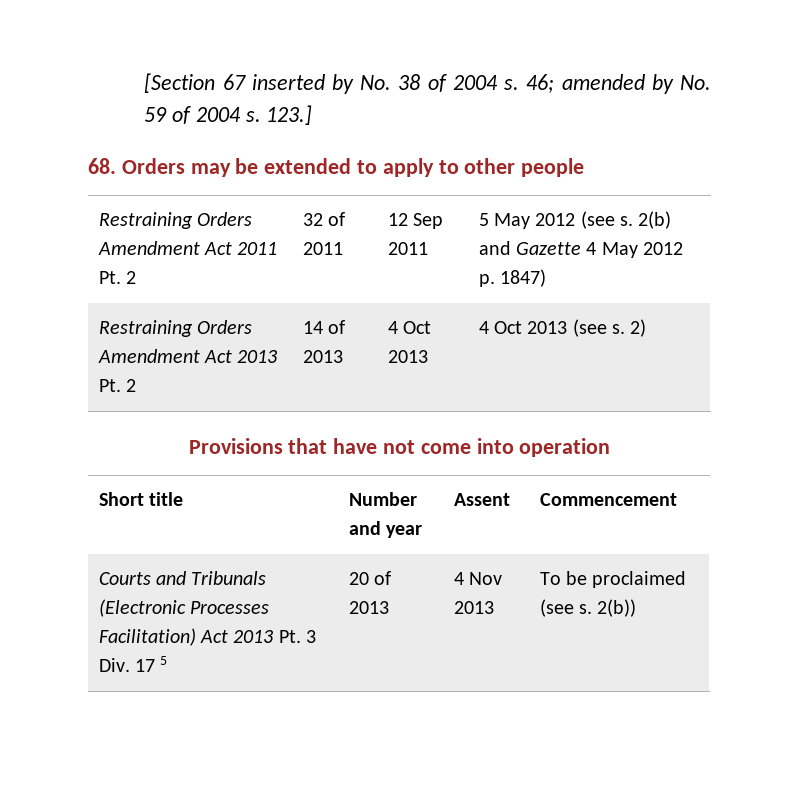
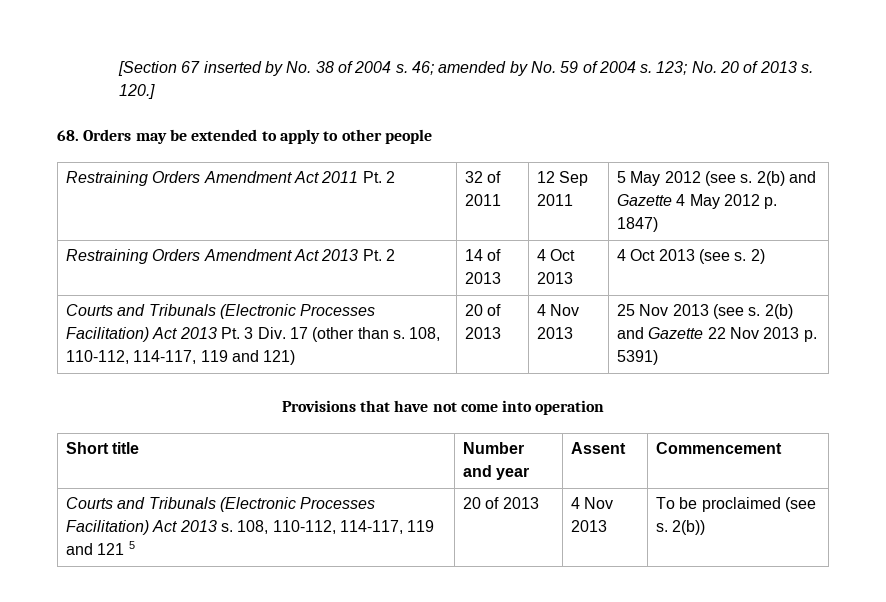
[266,105,313,125] 123.] -> [656,61,814,75] [119,84,156,99] 123; No. 20 of 2013 s. 120.]
(647, 328) none -> [66,304,376,319] [66,327,441,342] [66,350,296,365] [465,304,502,316] [465,327,502,339] [537,304,580,316] [537,327,574,339] [617,304,793,319] [617,327,817,342] [617,350,659,365] // Courts and Tribunals (Electronic Processes Facilitation) Act 2013 Pt. 3 Div. 17 (other than s. 108, 110-112, 114-117, 119 and 121) | 20 of 2013 | 4 Nov 2013 | 25 Nov 2013 (see s. 2(b) and Gazette 22 Nov 2013 p. 5391)
[278,630,316,643] [98,658,156,672] Pt. 3 Div. 17 -> [220,520,435,534] [66,543,125,555] s. 108, 110-112, 114-117, 119 and 121

